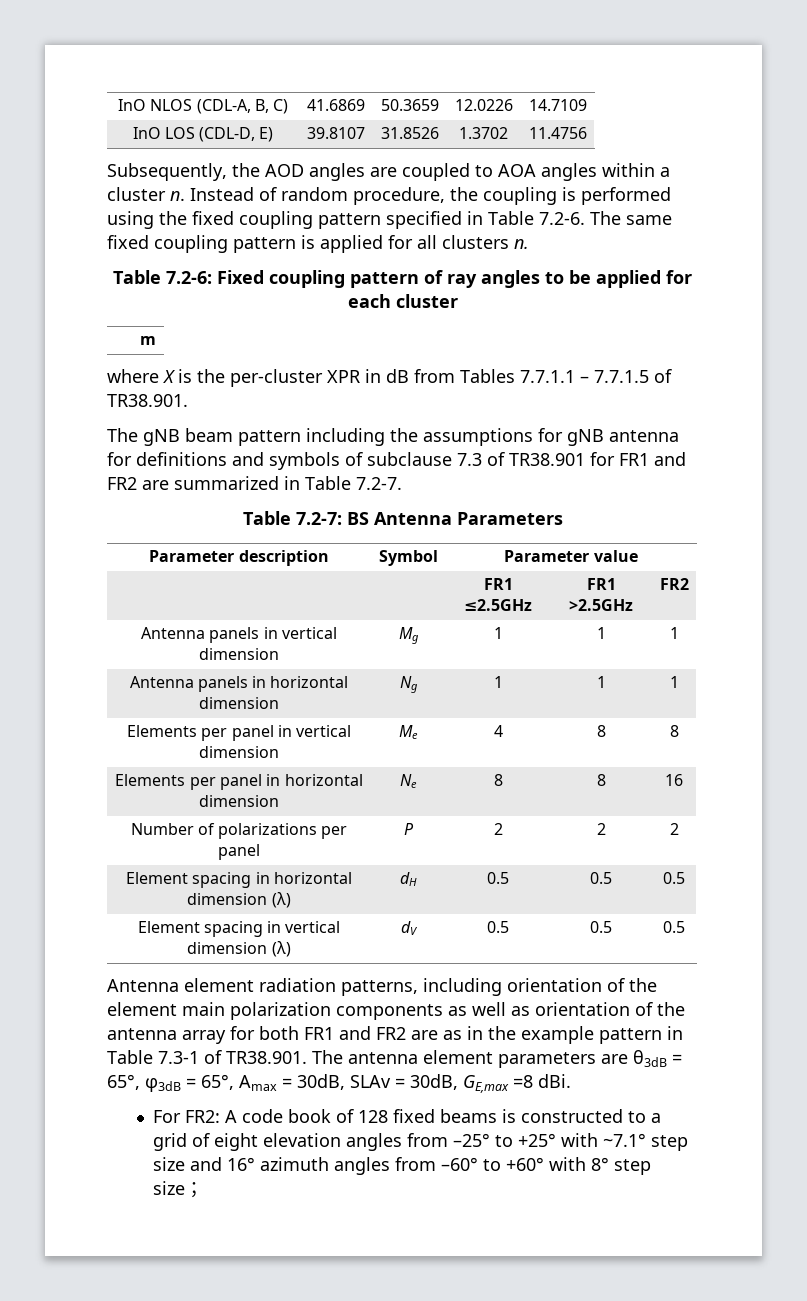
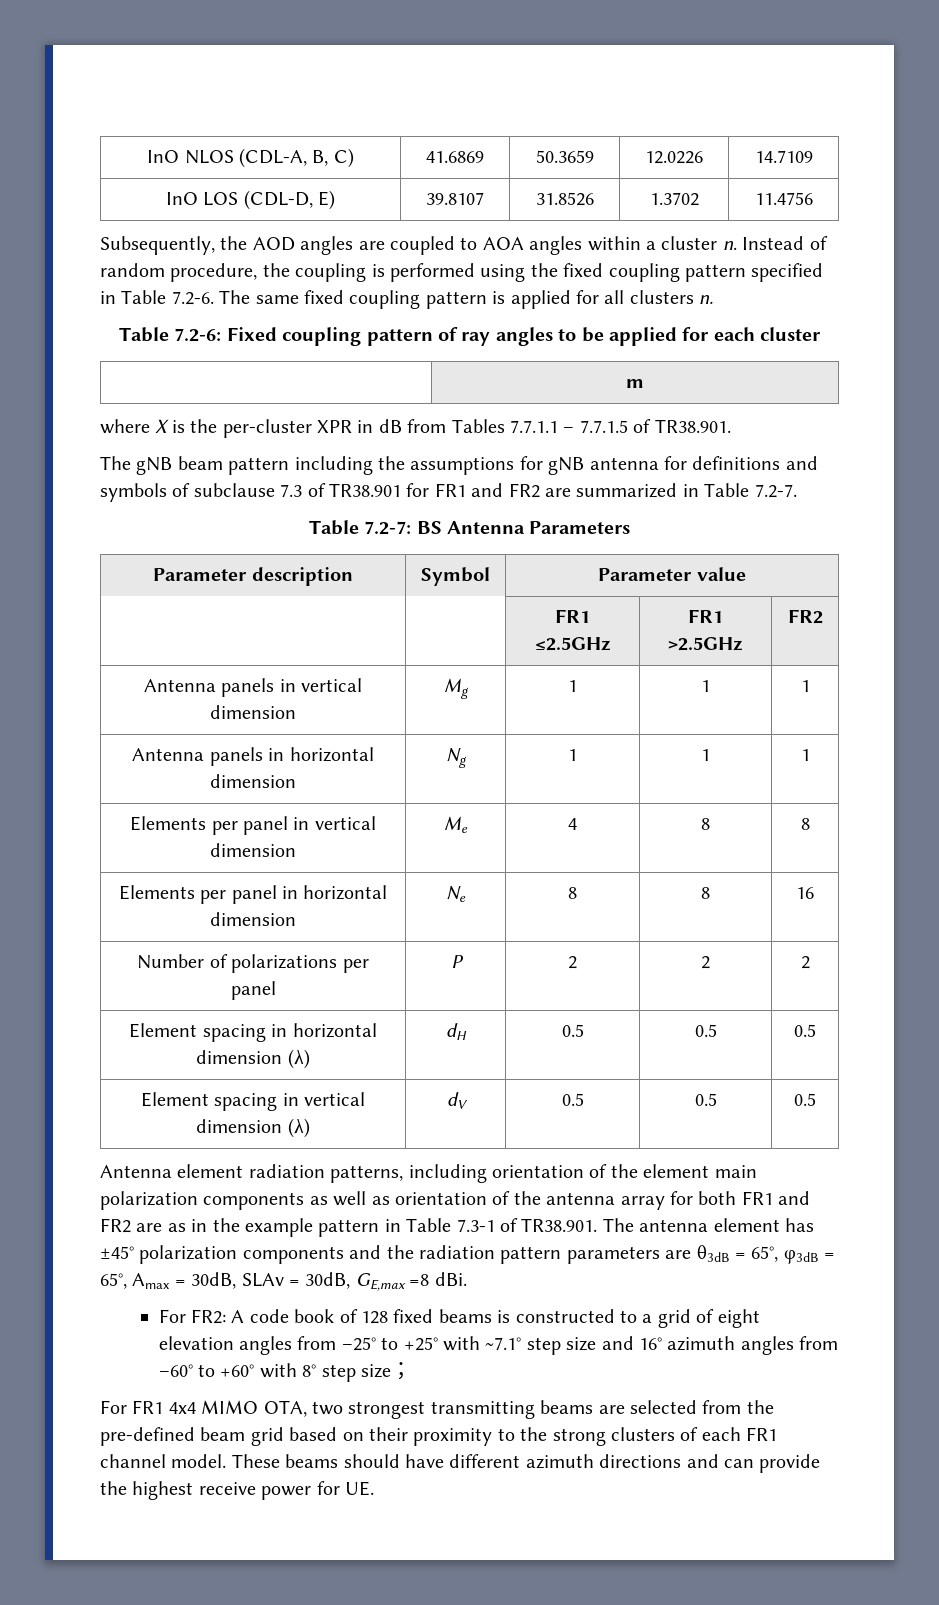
(493, 1057) none -> [784,1218,814,1232] [100,1245,562,1264] has ±45° polarization components and the radiation pattern
(204, 1190) none -> [100,1400,774,1419] [100,1427,778,1446] [100,1454,821,1473] [100,1481,374,1500] // For FR1 4x4 MIMO OTA, two strongest transmitting beams are selected from the pre-defined beam grid based on their proximity to the strong clusters of each FR1 channel model. These beams should have different azimuth directions and can provide the highest receive power for UE.

